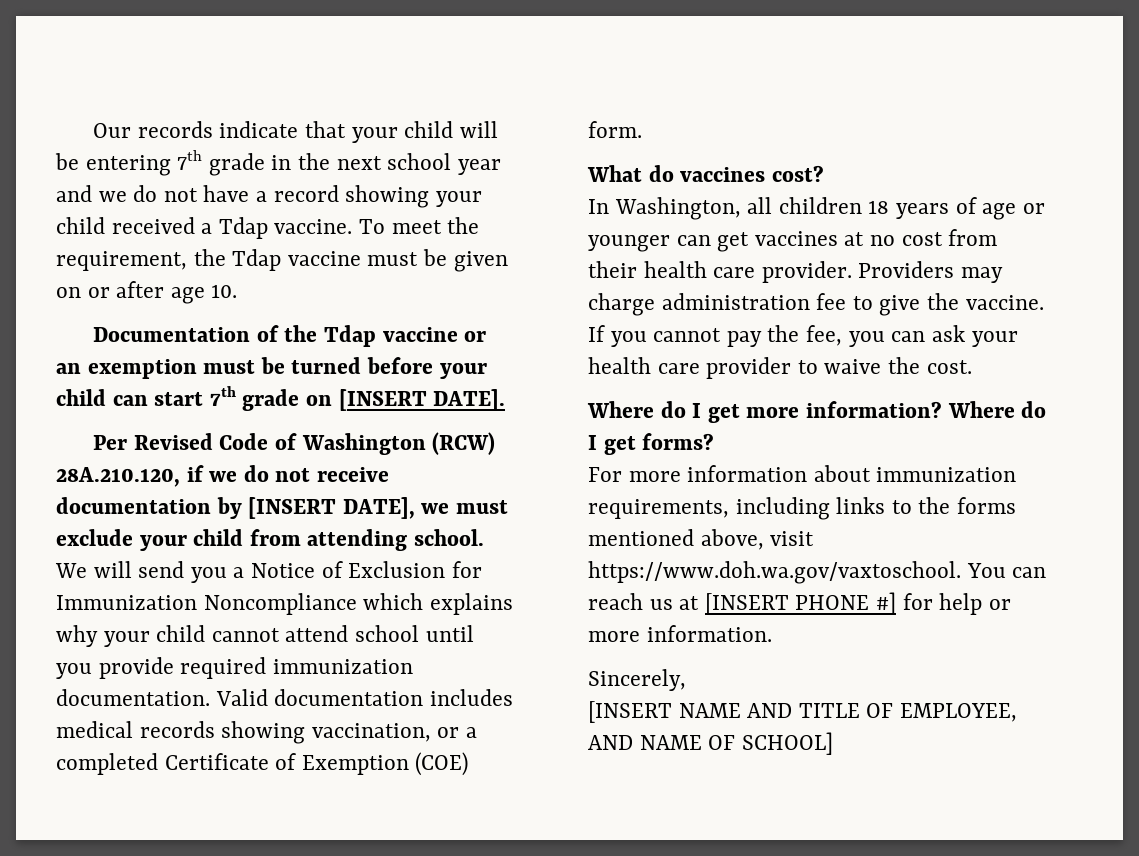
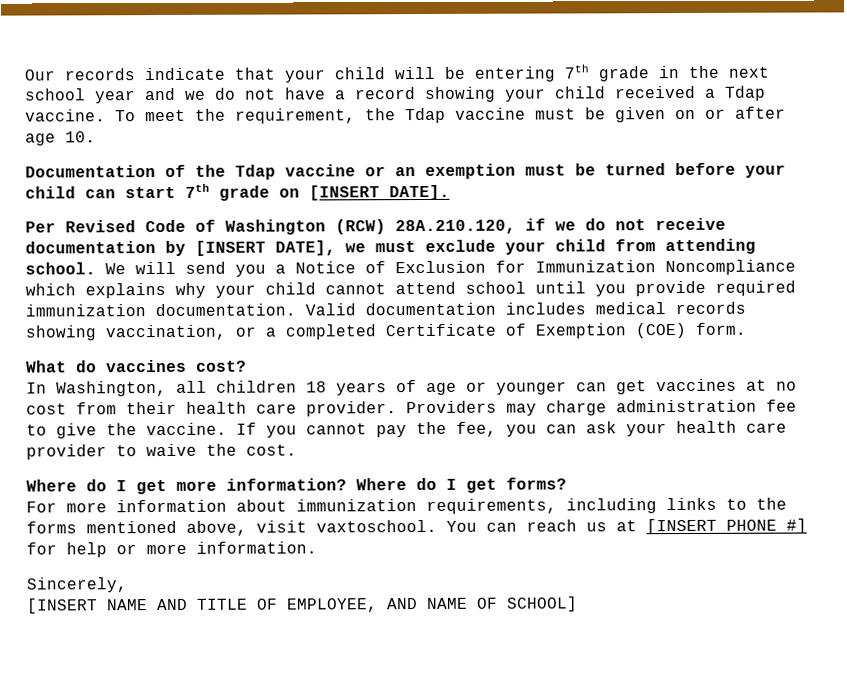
[588,561,961,584] https://www.doh.wa.gov/vaxtoschool. -> [316,519,437,533] vaxtoschool.

